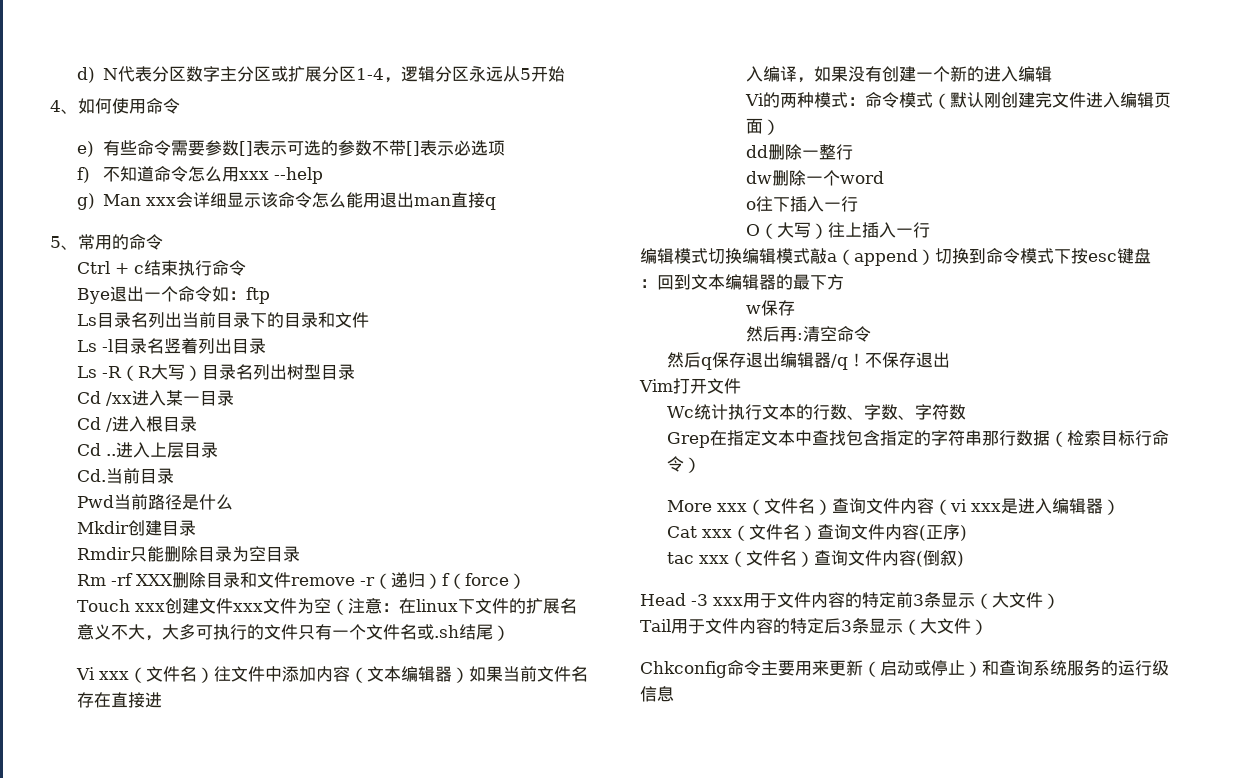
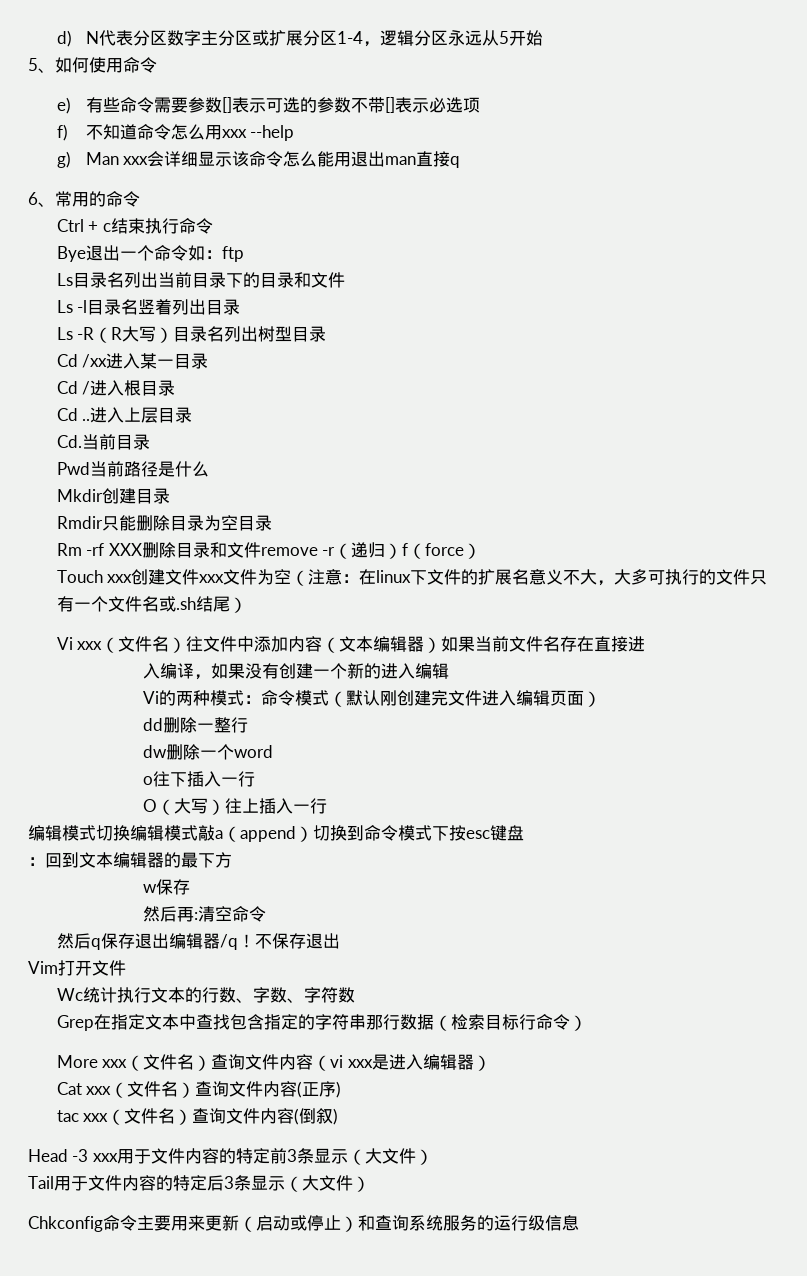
[50,100,61,112] 4 -> [28,58,38,71] 5
[50,236,61,248] 5 -> [28,192,38,205] 6

